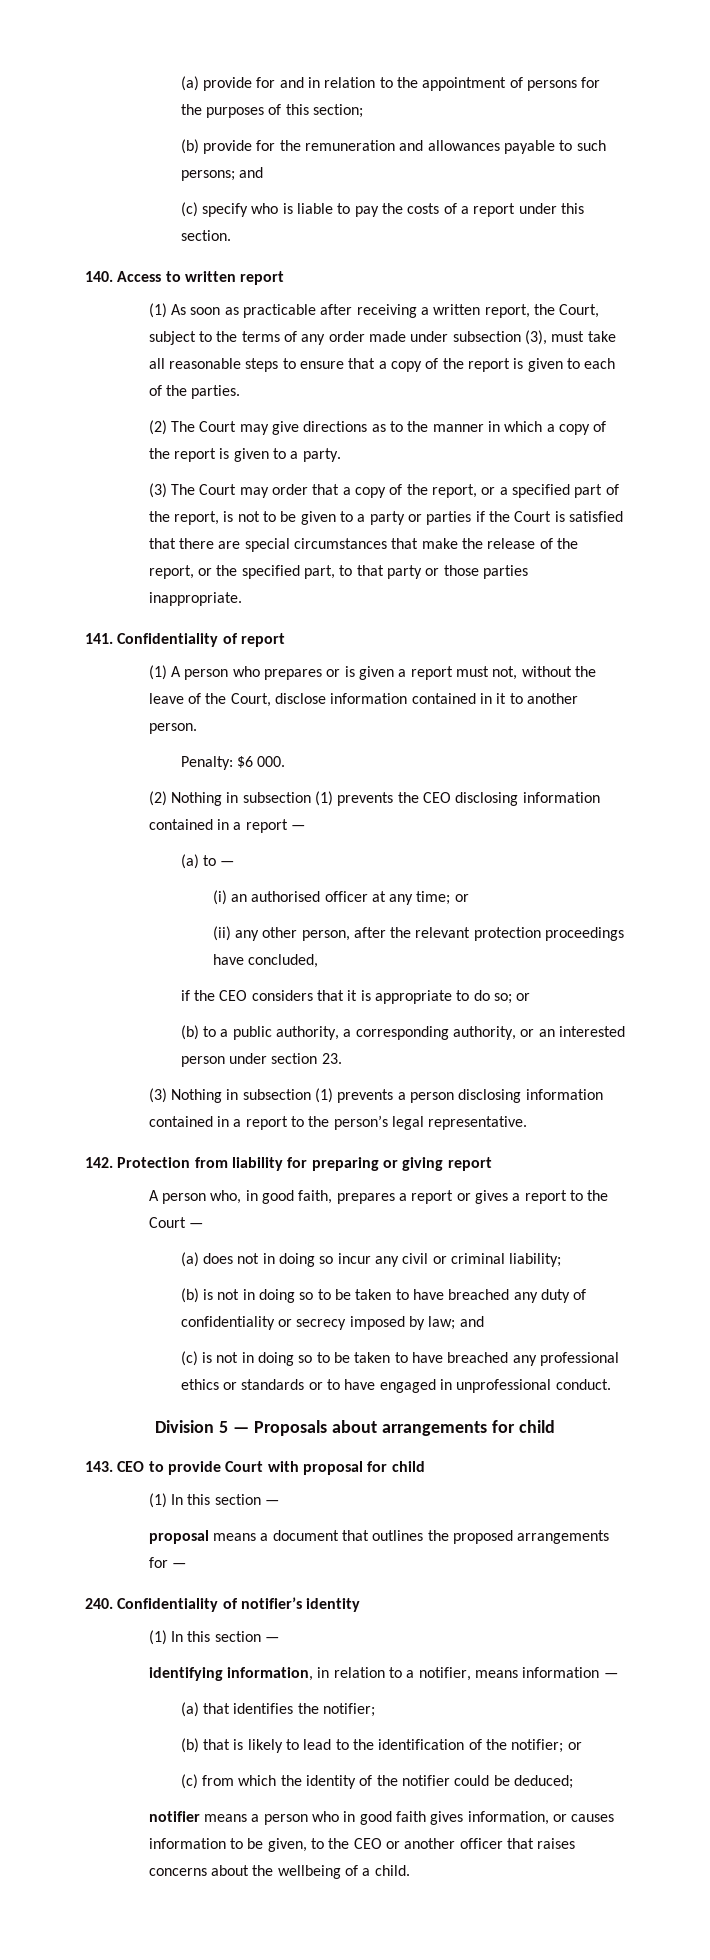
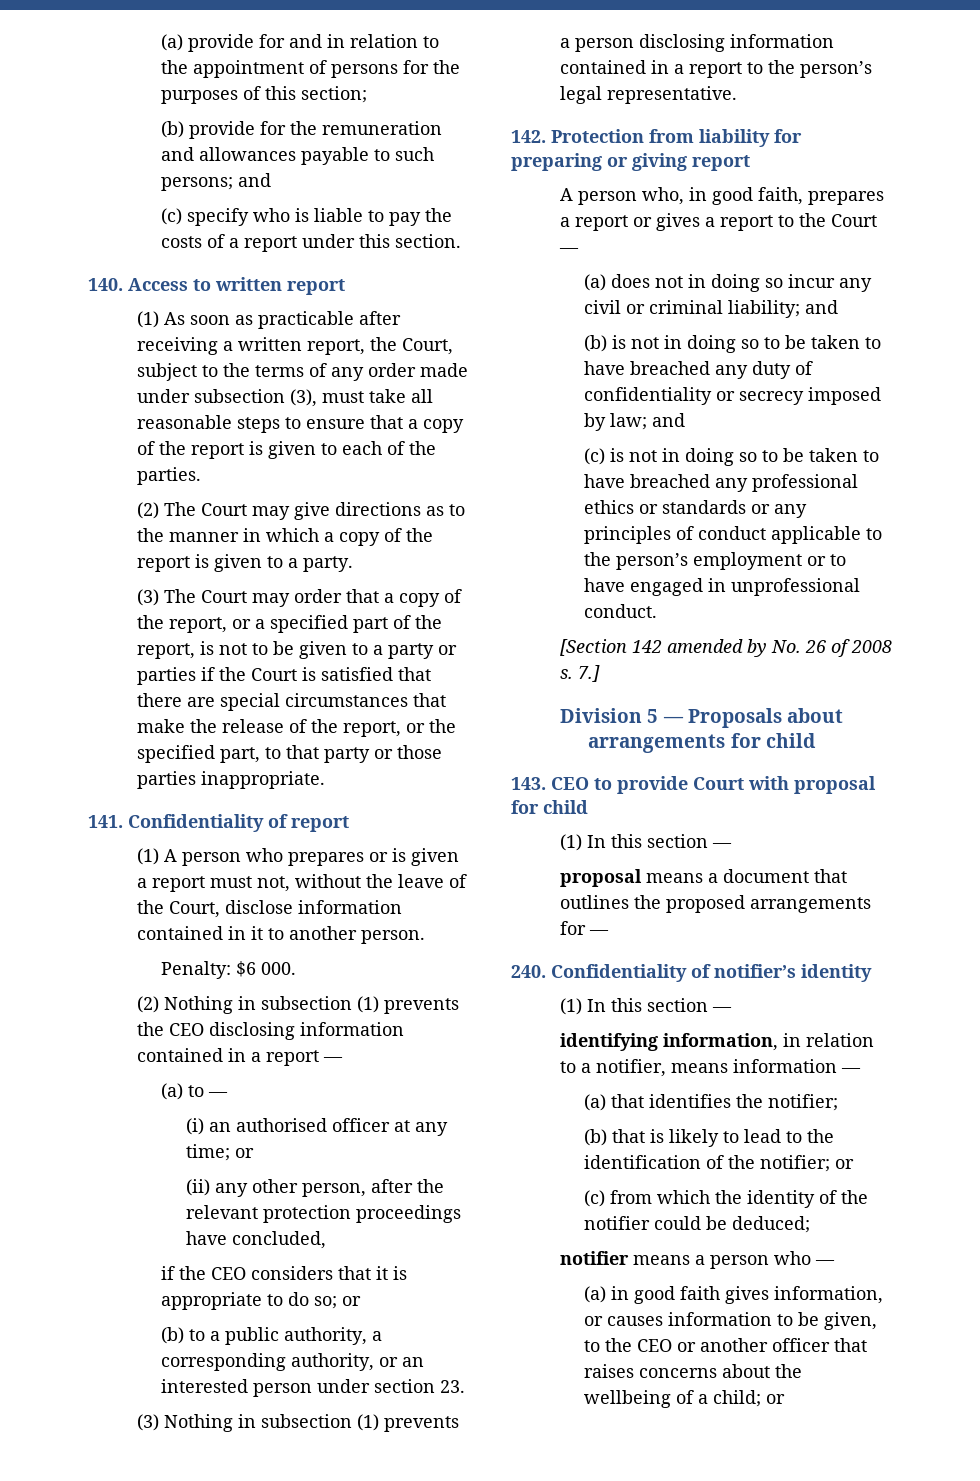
(562, 1260) none -> [805,300,839,314] and
(323, 1386) none -> [774,504,808,518] [584,526,883,544] [584,552,827,570] any principles of conduct applicable to the person’s employment or
(611, 1384) none -> [559,639,892,657] [559,665,600,682] // [Section 142 amended by No. 26 of 2008 s. 7.]
(340, 1816) none -> [814,1260,835,1265] [584,1286,607,1303] — // (a)
[374,1865,410,1876] child. -> [713,1390,786,1407] child; or

